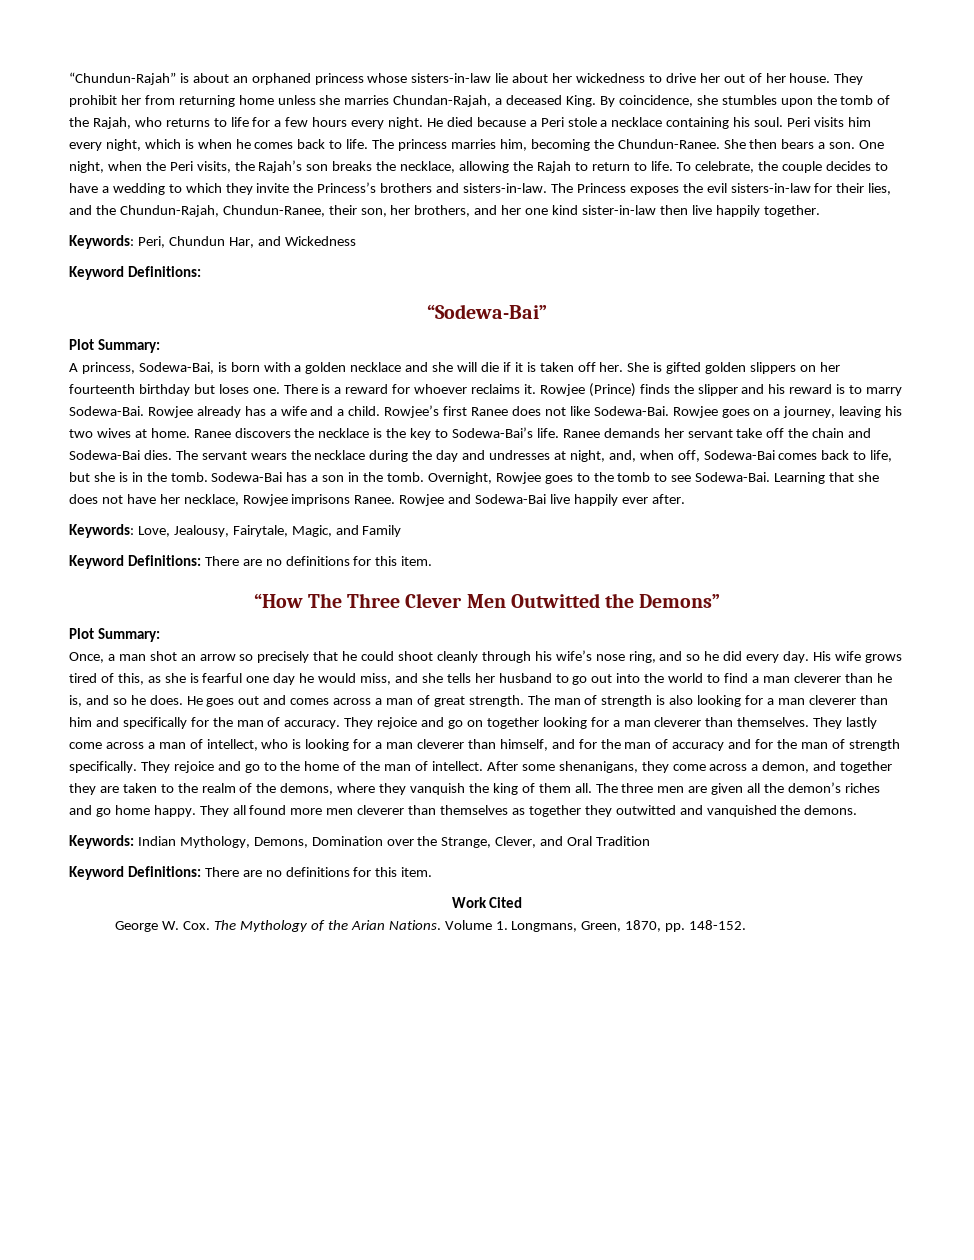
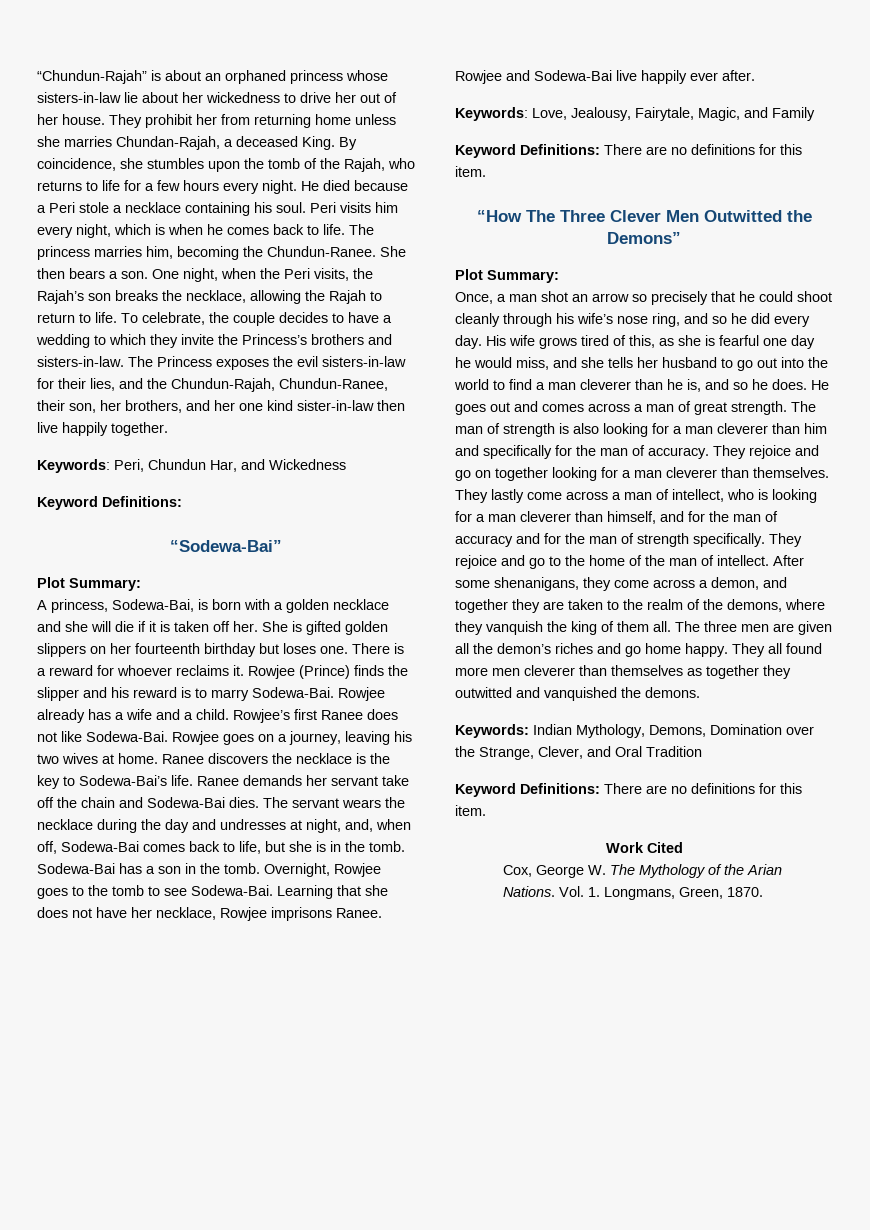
(523, 902) none -> [503,865,533,877] Cox,
[183,921,211,930] Cox. -> (607, 870) none
[444,920,492,930] Volume -> [559,886,585,897] Vol.
[625,920,747,932] 1870, pp. 148-152. -> [727,887,764,897] 1870.

